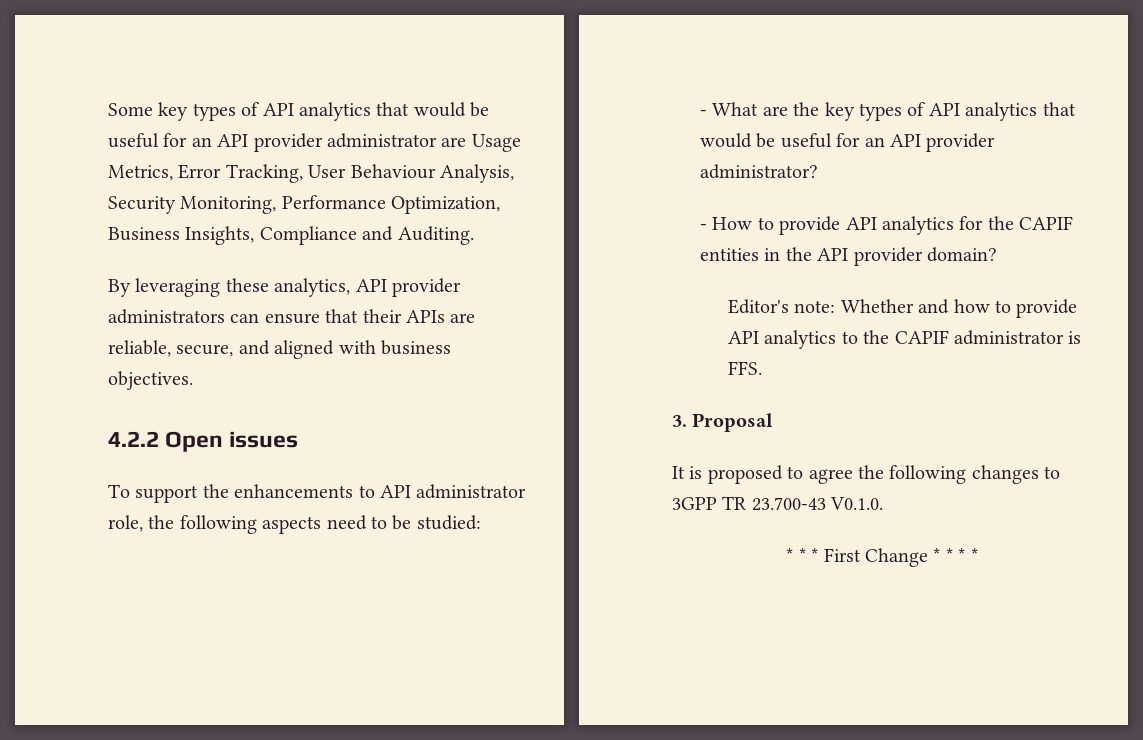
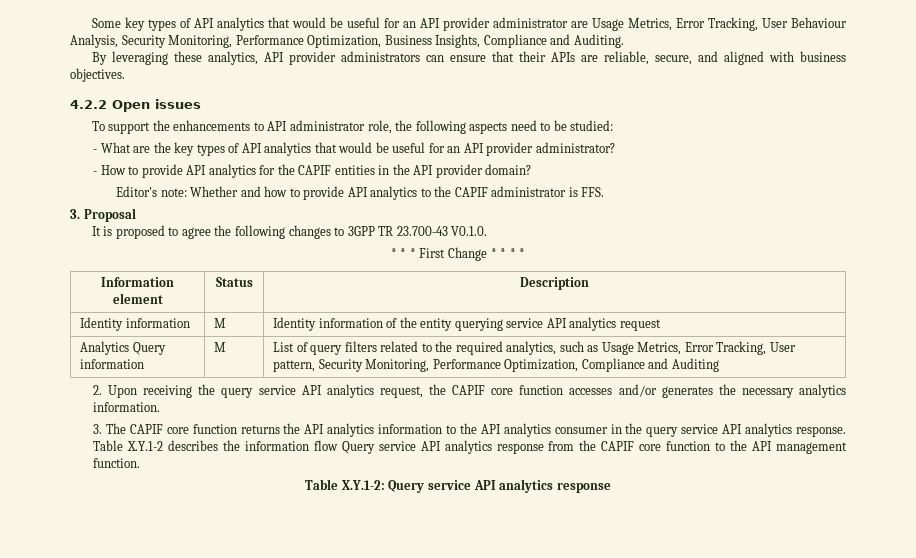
(978, 555) none -> [101,277,174,287] [112,293,163,304] [215,277,253,287] [520,277,589,290] [80,317,190,331] [214,318,227,328] [273,317,661,331] [80,341,166,355] [80,359,145,369] [214,342,227,352] [273,341,796,355] [273,358,719,372] [93,384,847,398] [93,402,161,412] [93,423,846,437] [93,440,847,454] [93,458,141,468] [305,479,611,493] // Information element | Status | Description // Identity information | M | Identity information of the entity querying service API analytics request // Analytics Query information | M | List of query filters related to the required analytics, such as Usage Metrics, Error Tracking, User pattern, Security Monitoring, Performance Optimization, Compliance and Auditing // 2. Upon receiving the query service API analytics request, the CAPIF core function accesses and/or generates the necessary analytics information. // 3. The CAPIF core function returns the API analytics information to the API analytics consumer in the query service API analytics response. Table X.Y.1-2 describes the information flow Query service API analytics response from the CAPIF core function to the API management function. // Table X.Y.1-2: Query service API analytics response

